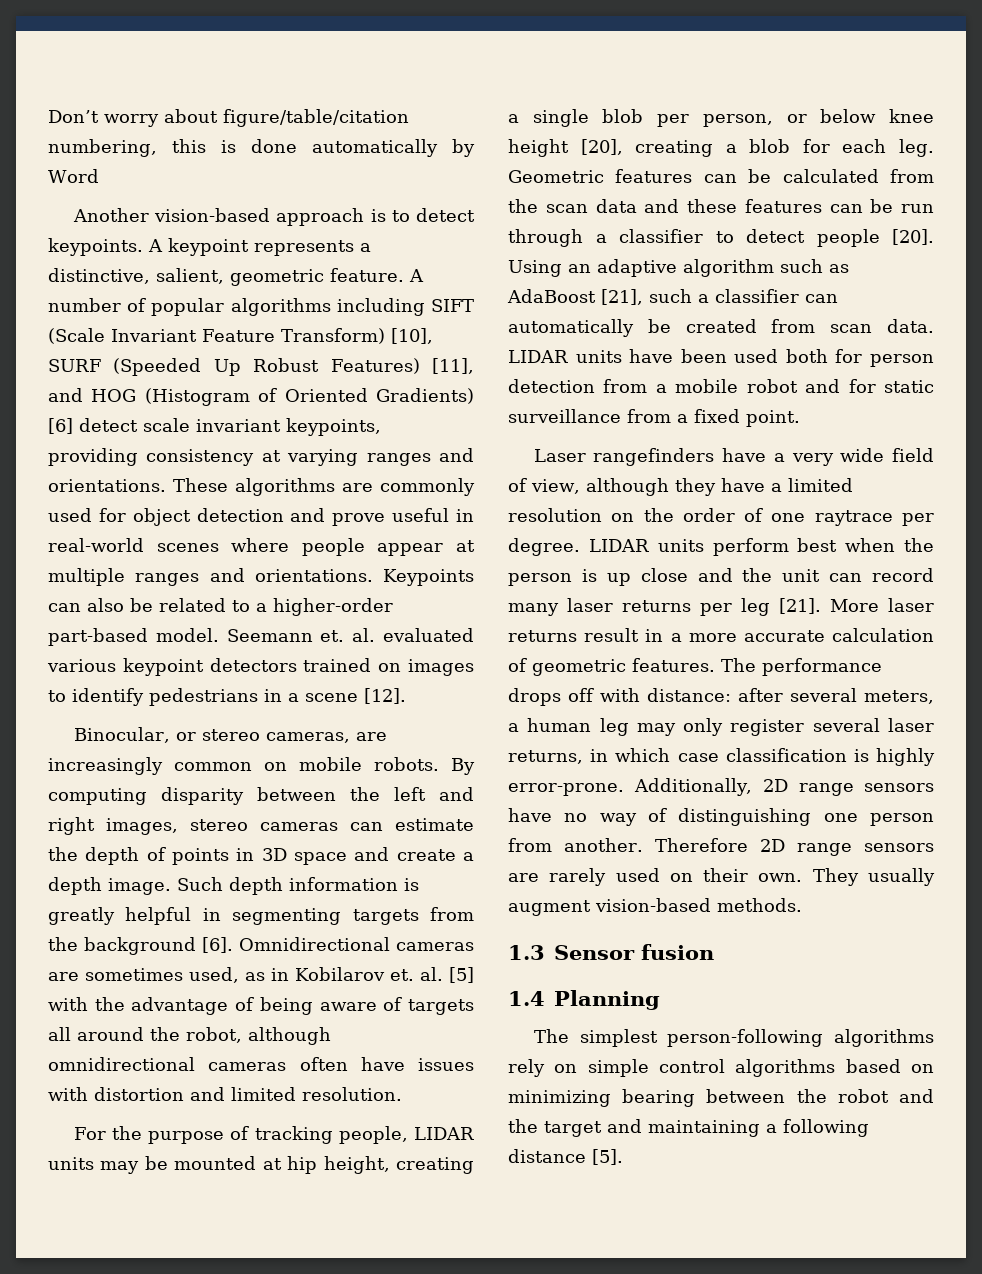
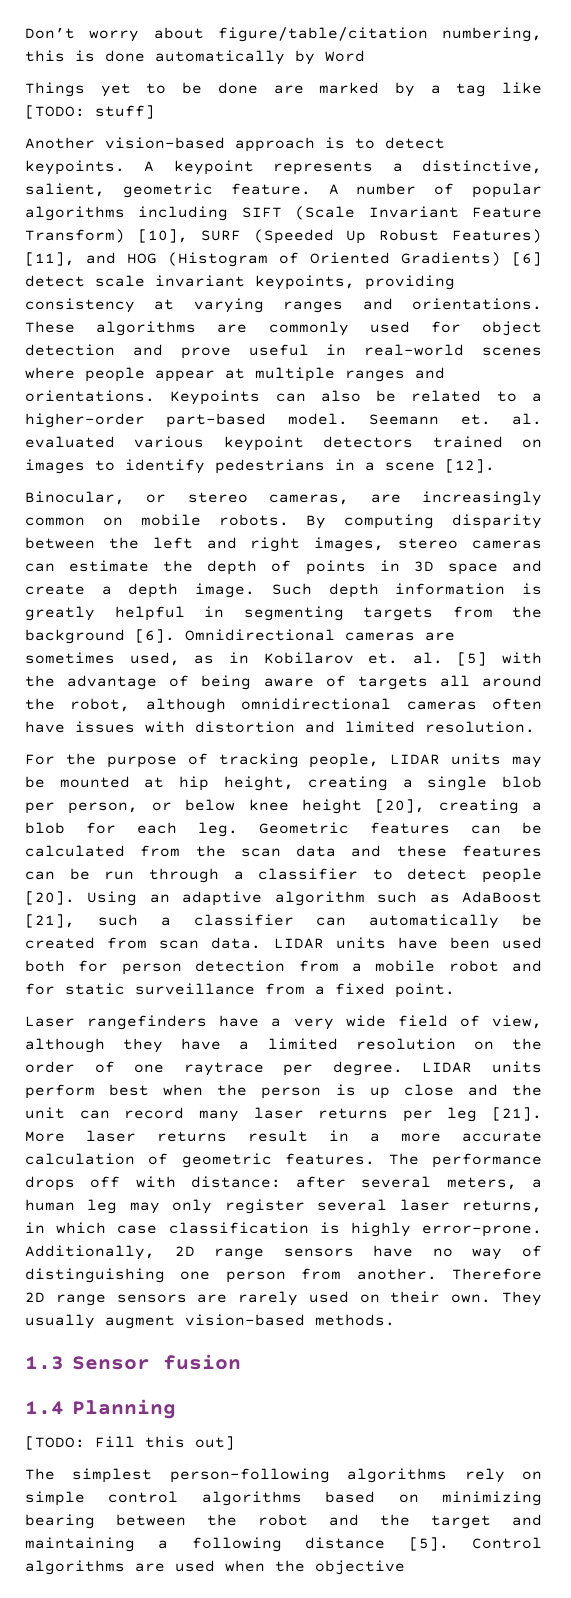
(99, 176) none -> [25,82,542,97] [25,105,155,119] // Things yet to be done are marked by a tag like [TODO: stuff]
(660, 1000) none -> [25,1436,235,1450] // [TODO: Fill this out]
(623, 1157) none -> [471,1537,542,1549] [25,1560,405,1575] Control algorithms are used when the objective

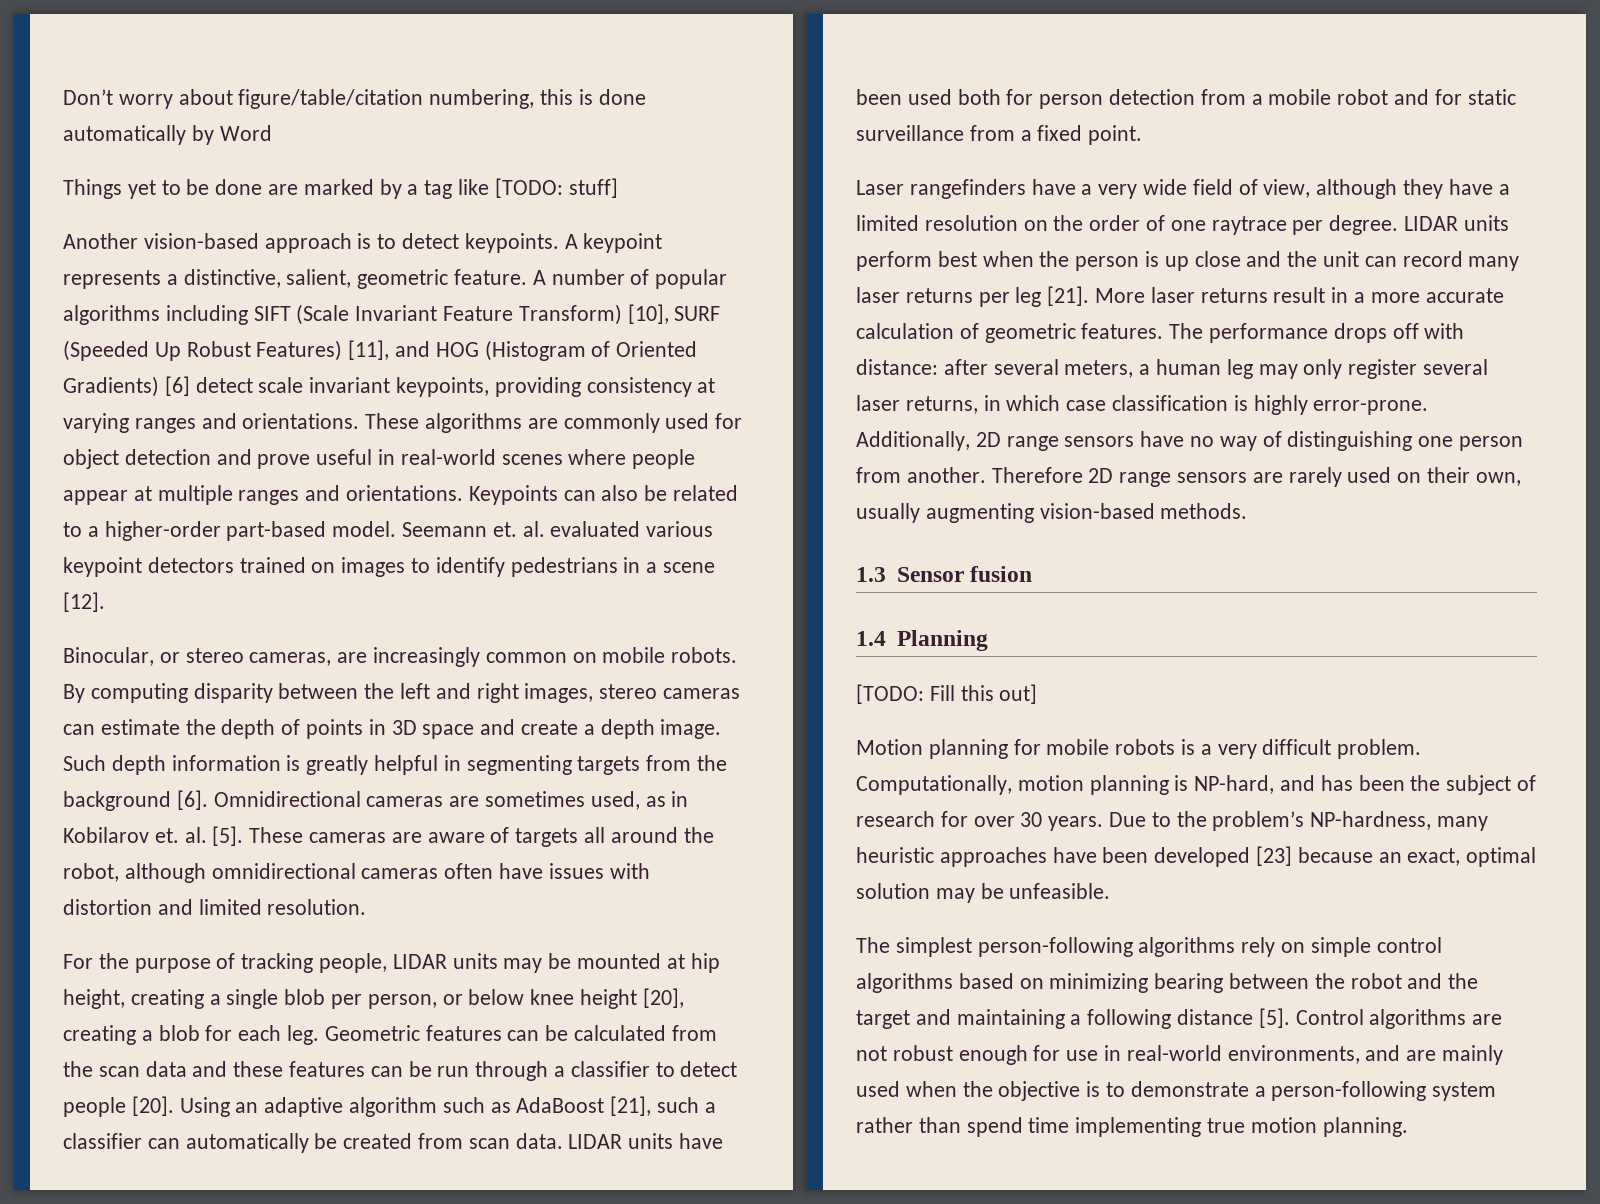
[457,652,542,666] [25,675,252,690] [5] with the advantage of being -> [212,826,422,846] [5]. These cameras are
[451,1291,542,1306] [25,1314,175,1329] own. They usually augment -> [1475,472,1521,486] [856,503,1034,523] own, usually augmenting
(235, 1443) none -> [856,739,1422,759] [856,775,1537,795] [856,811,1489,831] [856,846,1537,867] [856,883,1111,903] // Motion planning for mobile robots is a very difficult problem. Computationally, motion planning is NP-hard, and has been the subject of research for over 30 years. Due to the problem’s NP-hardness, many heuristic approaches have been developed [23] because an exact, optimal solution may be unfeasible.
[175,1560,405,1575] used when the objective -> [856,1045,1504,1065] [856,1081,1497,1101] [856,1117,1408,1137] not robust enough for use in real-world environments, and are mainly used when the objective is to demonstrate a person-following system rather than spend time implementing true motion planning.

